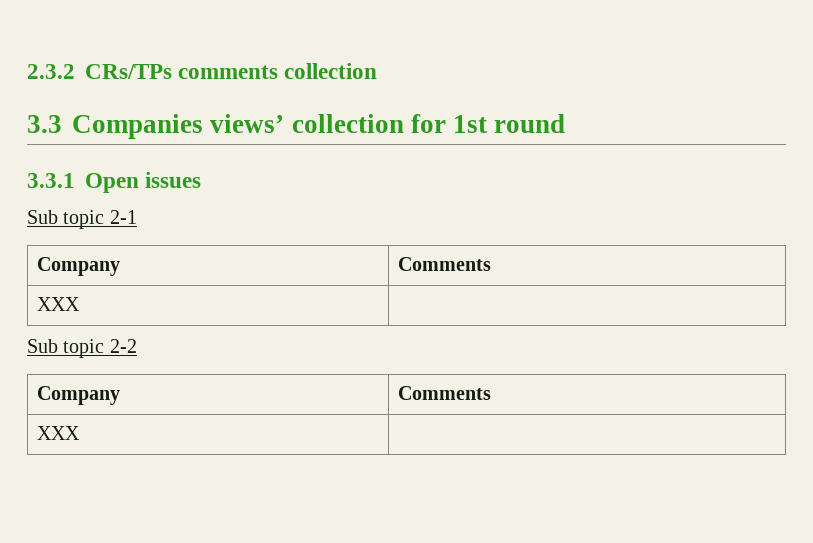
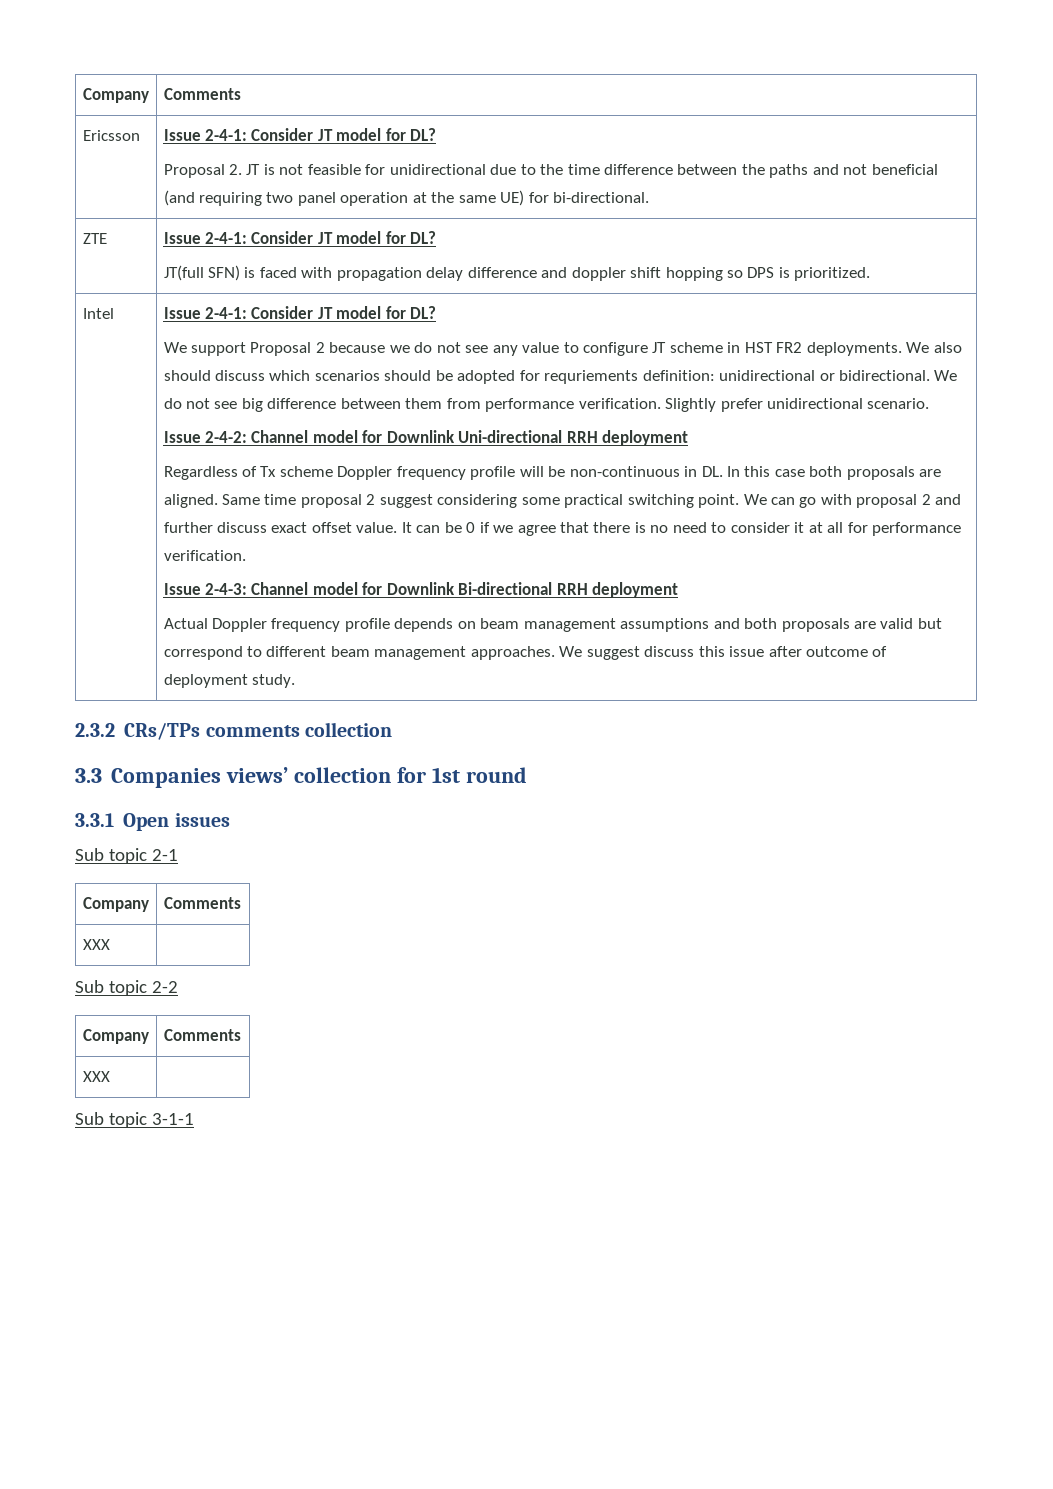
(27, 71) none -> [82,88,149,103] [163,88,241,100] [82,130,140,141] [163,128,437,141] [163,164,938,178] [163,190,650,206] [82,233,107,244] [163,231,437,244] [163,265,871,281] [82,308,114,319] [163,306,437,319] [163,342,962,356] [163,370,958,384] [163,398,930,412] [163,430,689,446] [163,466,942,480] [163,494,962,508] [163,522,961,536] [163,550,246,561] [163,582,679,598] [163,618,942,632] [163,646,888,660] [163,674,295,688] Company | Comments // Ericsson | Issue 2-4-1: Consider JT model for DL? // Proposal 2. JT is not feasible for unidirectional due to the time difference between the paths and not beneficial (and requiring two panel operation at the same UE) for bi-directional. // ZTE | Issue 2-4-1: Consider JT model for DL? // JT(full SFN) is faced with propagation delay difference and doppler shift hopping so DPS is prioritized. // Intel | Issue 2-4-1: Consider JT model for DL? // We support Proposal 2 because we do not see any value to configure JT scheme in HST FR2 deployments. We also should discuss which scenarios should be adopted for requriements definition: unidirectional or bidirectional. We do not see big difference between them from performance verification. Slightly prefer unidirectional scenario. // Issue 2-4-2: Channel model for Downlink Uni-directional RRH deployment // Regardless of Tx scheme Doppler frequency profile will be non-continuous in DL. In this case both proposals are aligned. Same time proposal 2 suggest considering some practical switching point. We can go with proposal 2 and further discuss exact offset value. It can be 0 if we agree that there is no need to consider it at all for performance verification. // Issue 2-4-3: Channel model for Downlink Bi-directional RRH deployment // Actual Doppler frequency profile depends on beam management assumptions and both proposals are valid but correspond to different beam management approaches. We suggest discuss this issue after outcome of deployment study. //
(81, 433) none -> [75,1112,194,1128] // Sub topic 3-1-1

